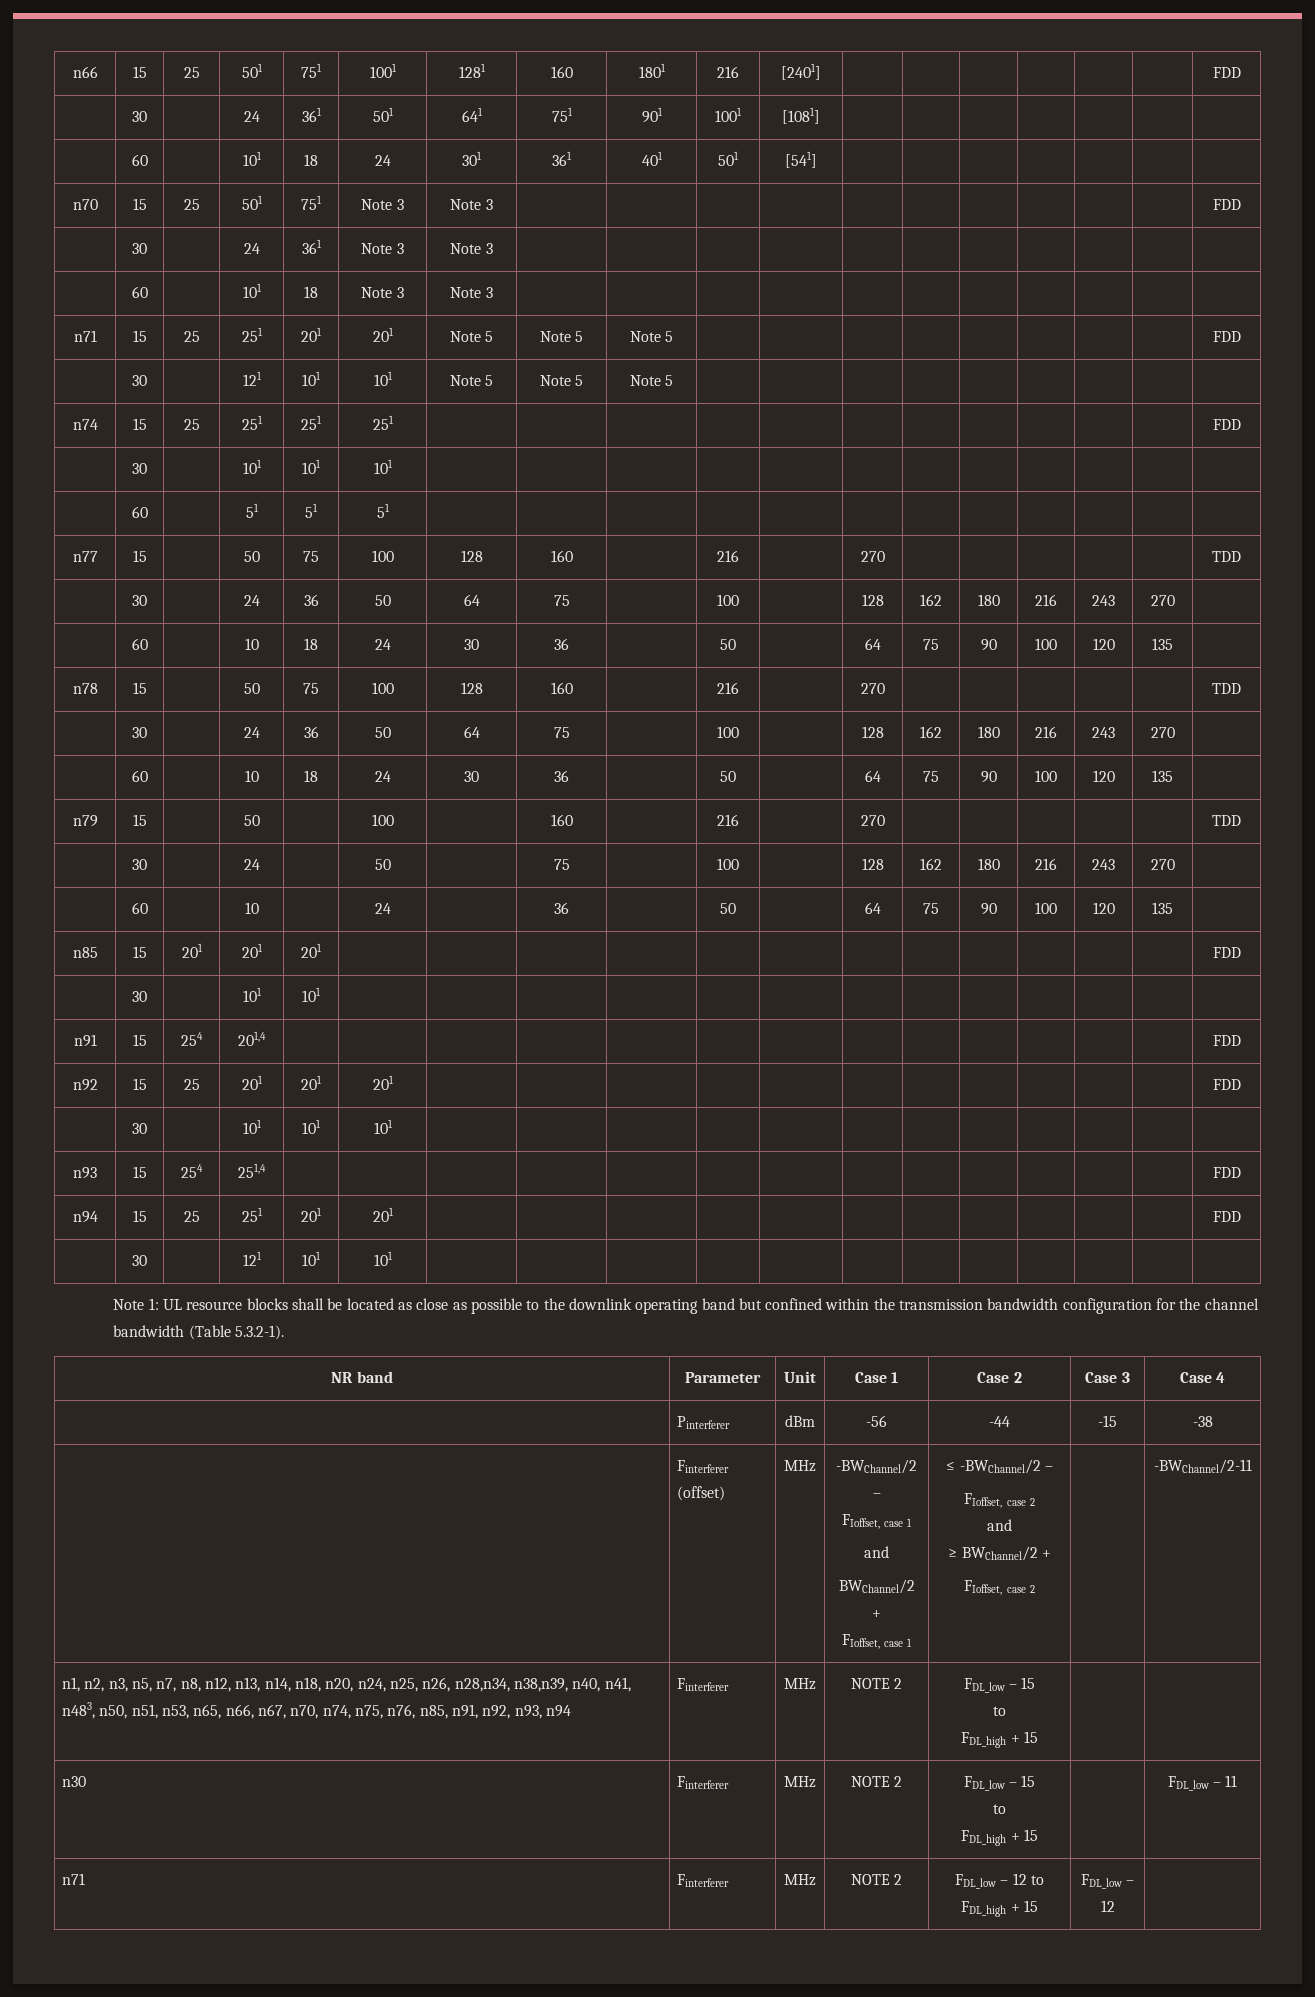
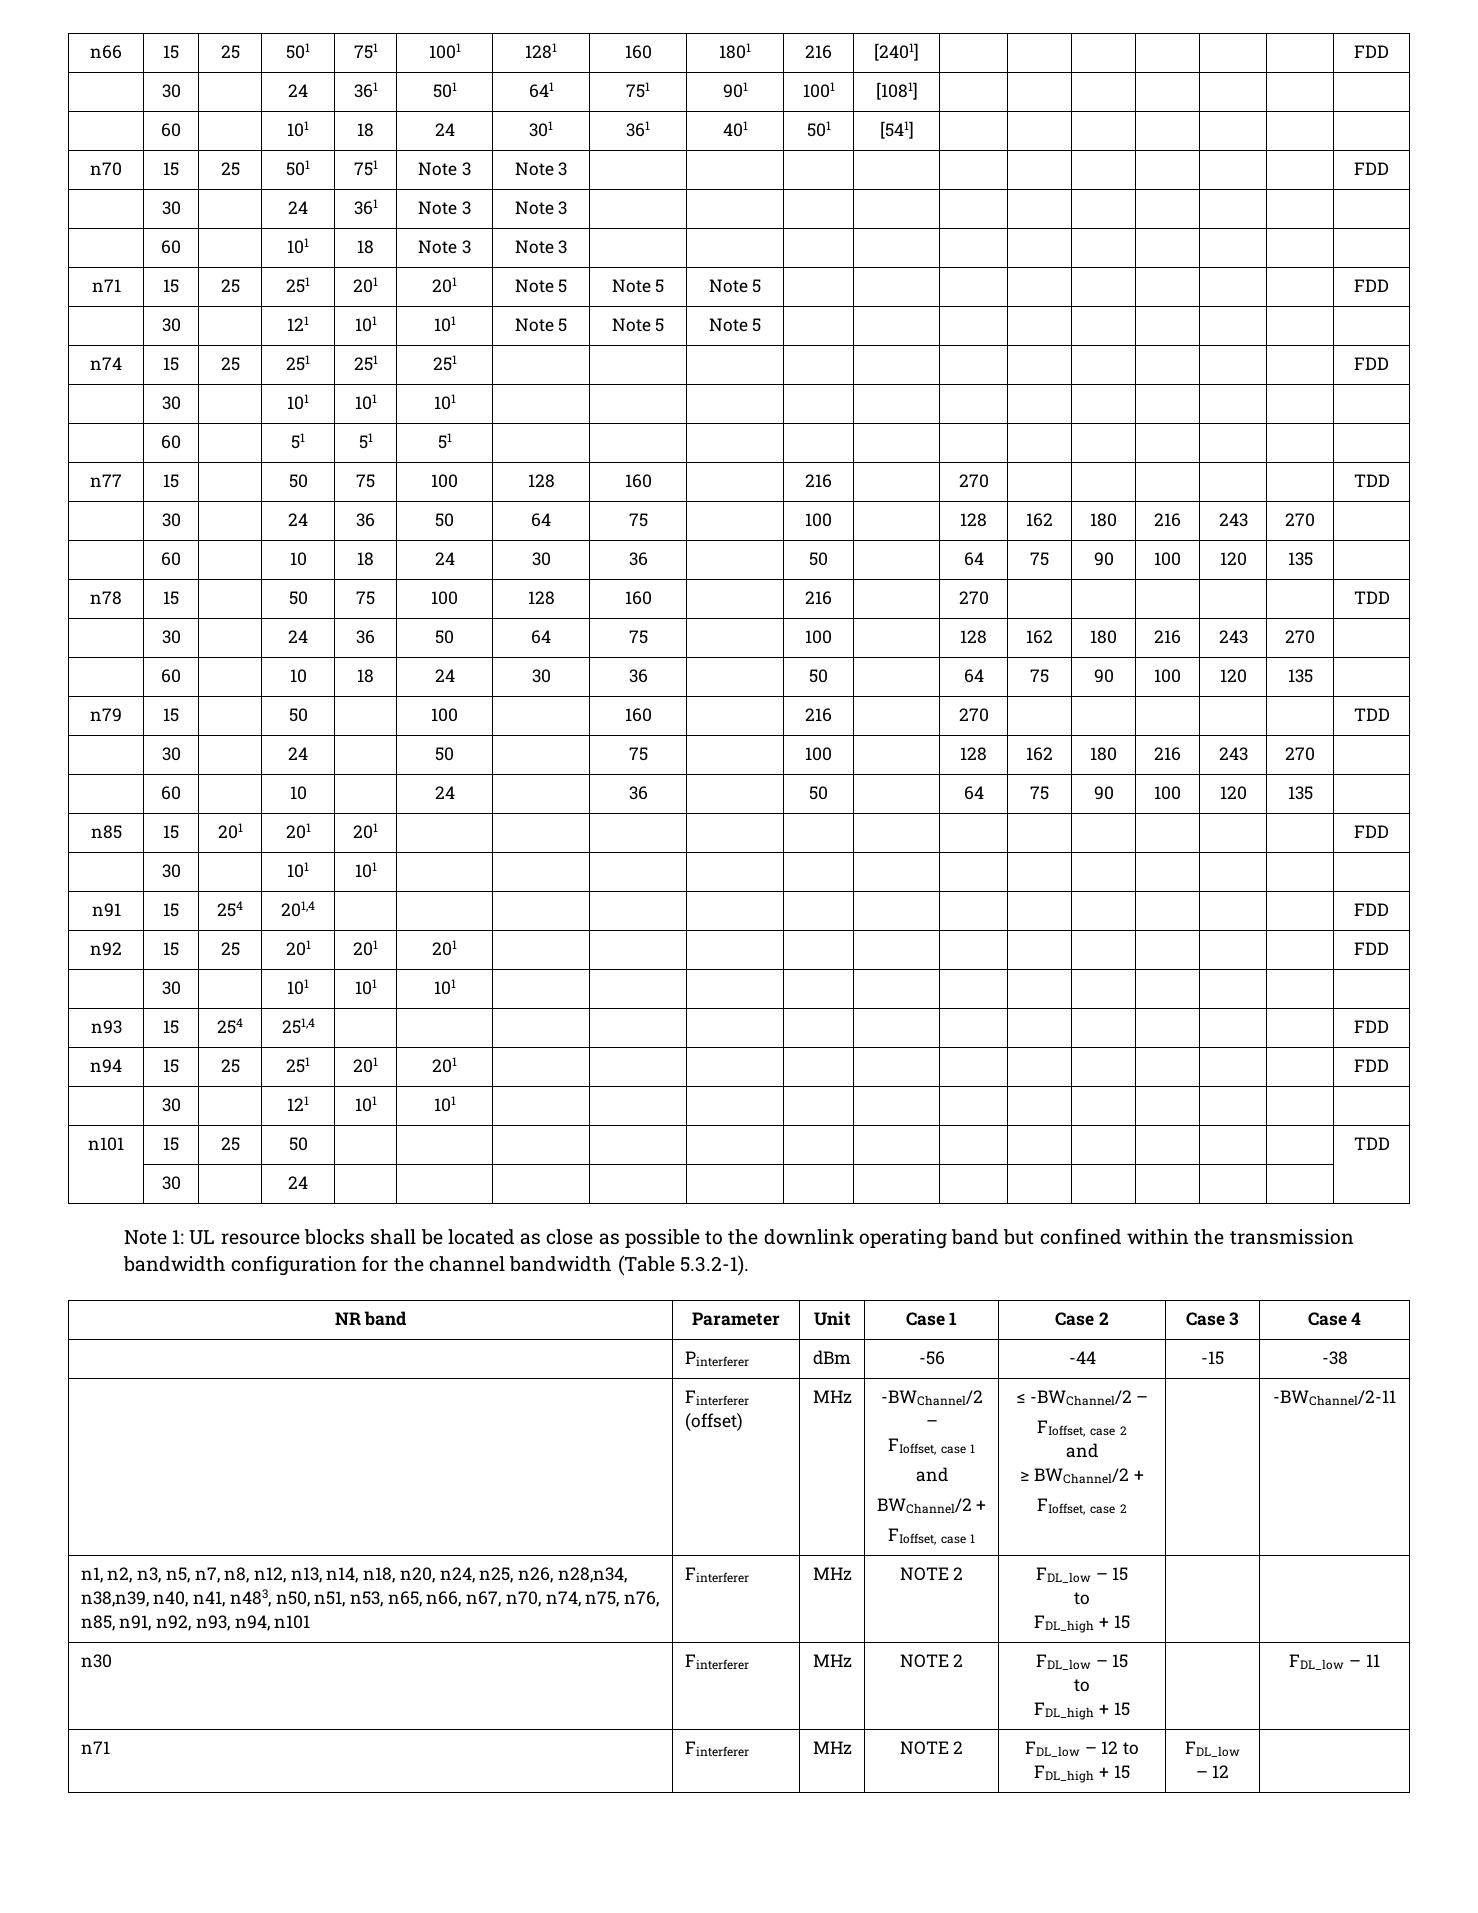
(393, 1258) none -> [88,1137,124,1151] [163,1137,179,1151] [220,1137,240,1151] [288,1137,308,1151] [1353,1137,1390,1150] [161,1176,181,1190] [288,1176,308,1189] // n101 | 15 | 25 | 50 | | | | | | | | | | | | | | TDD // | 30 | | 24 | | | | | | | | | | | | | |
[545,1705,571,1717] n94 -> [234,1615,311,1631] n94, n101

